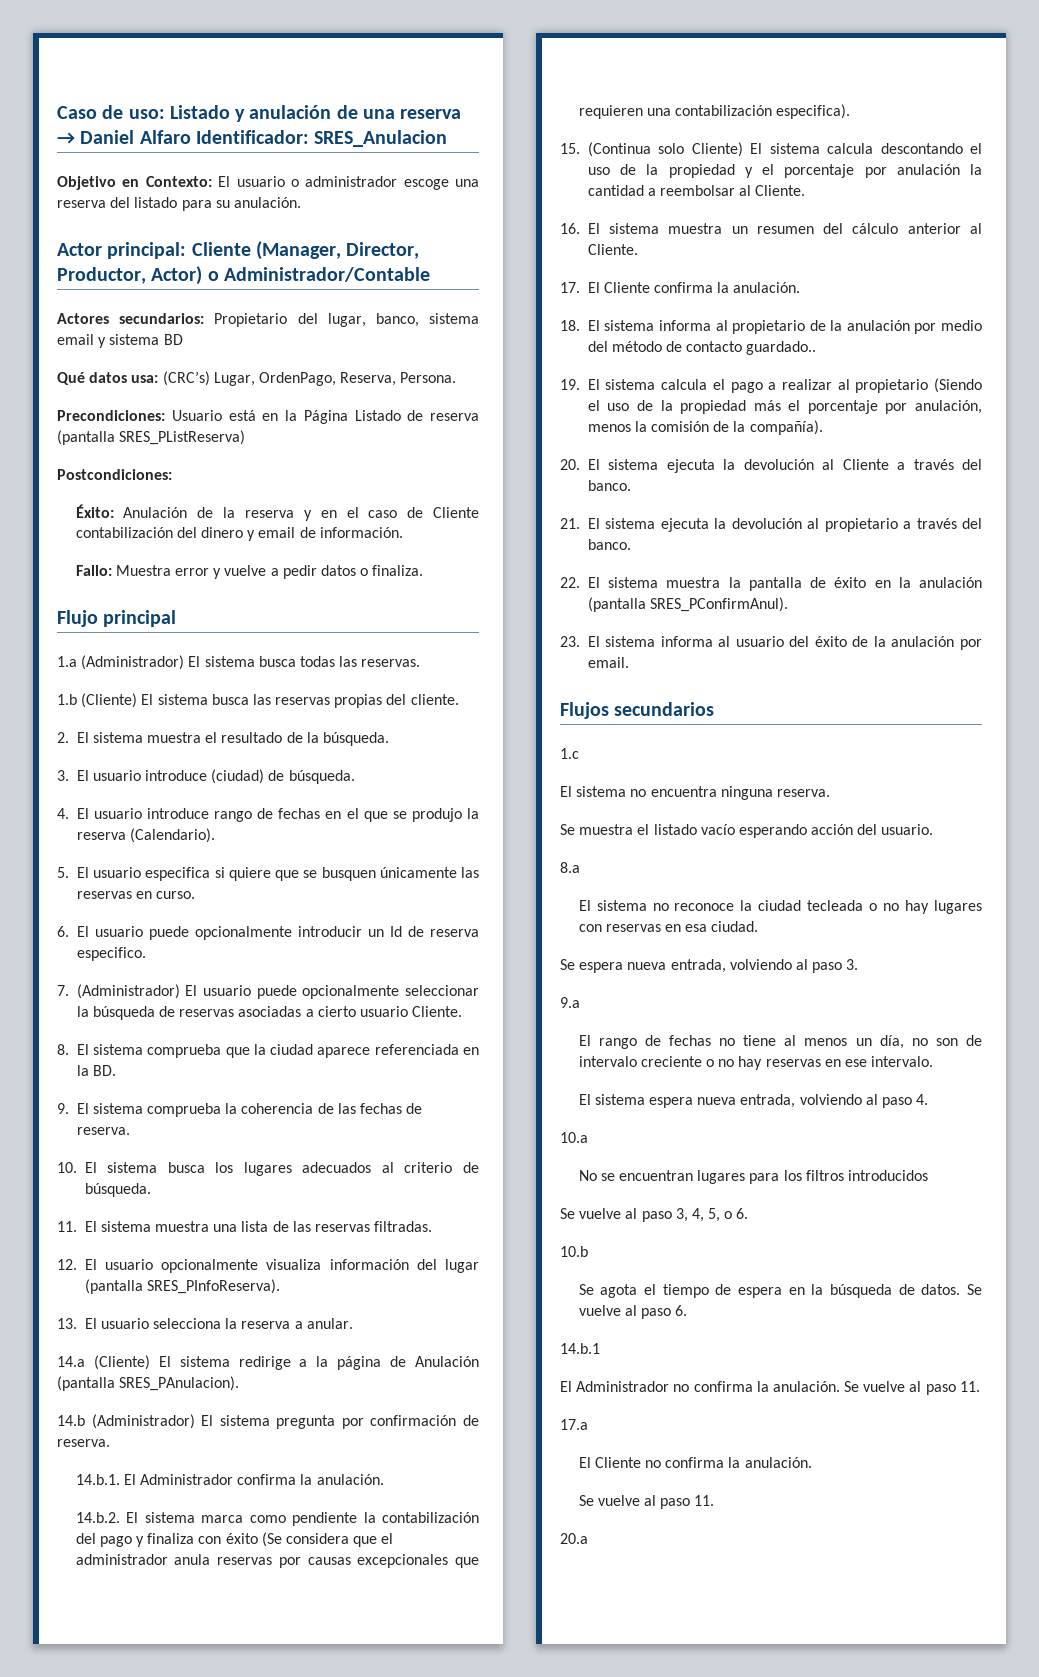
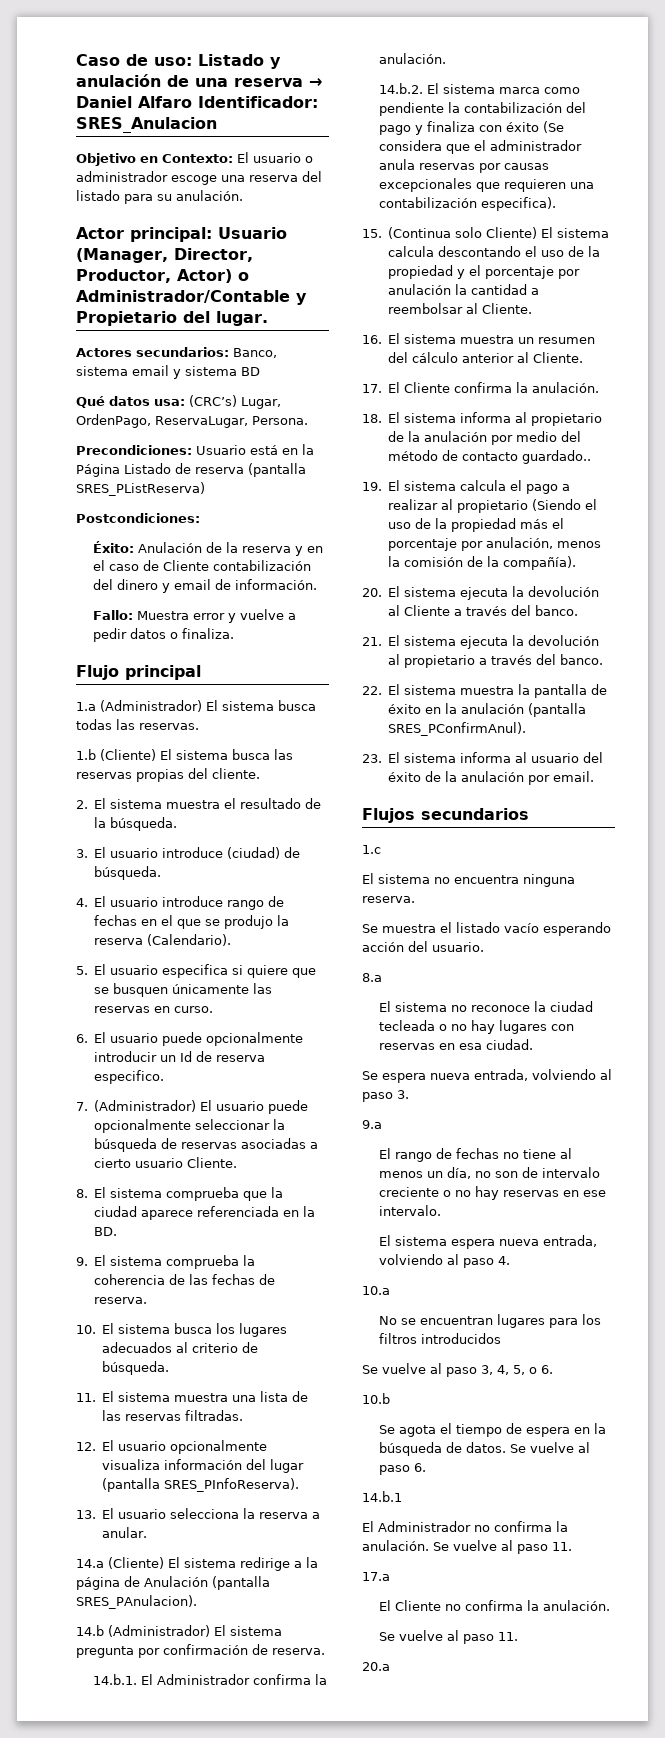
[191,242,251,256] Cliente -> [218,227,287,239] Usuario
[57,313,419,327] // Actores secundarios: Propietario del lugar, banco, -> [296,293,307,305] [76,311,268,326] [76,347,277,358] y Propietario del lugar. // Actores secundarios: Banco,
[340,372,397,386] Reserva, -> [155,416,248,428] ReservaLugar,

